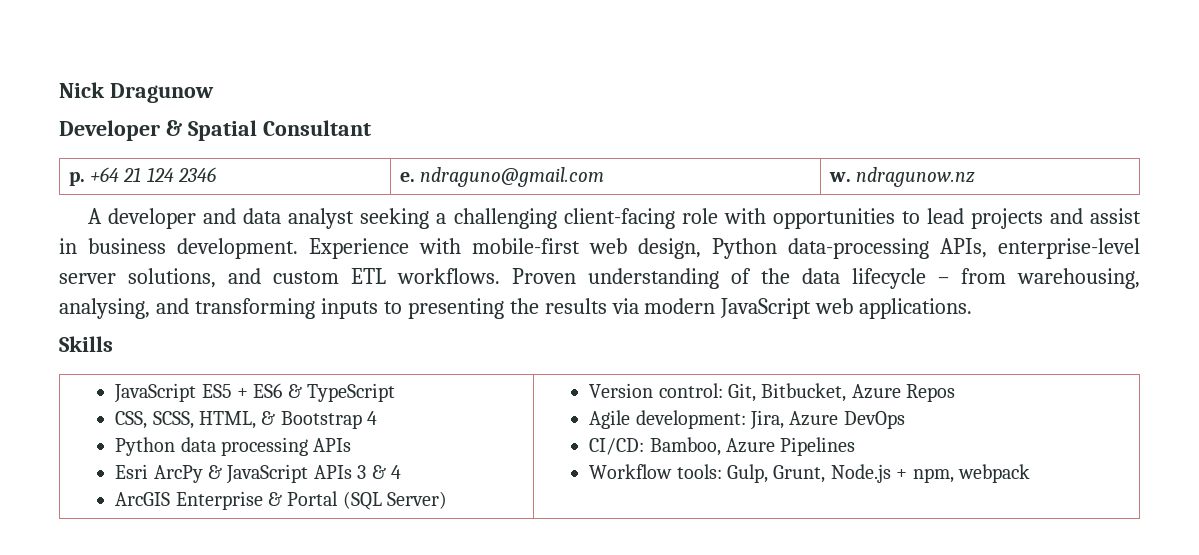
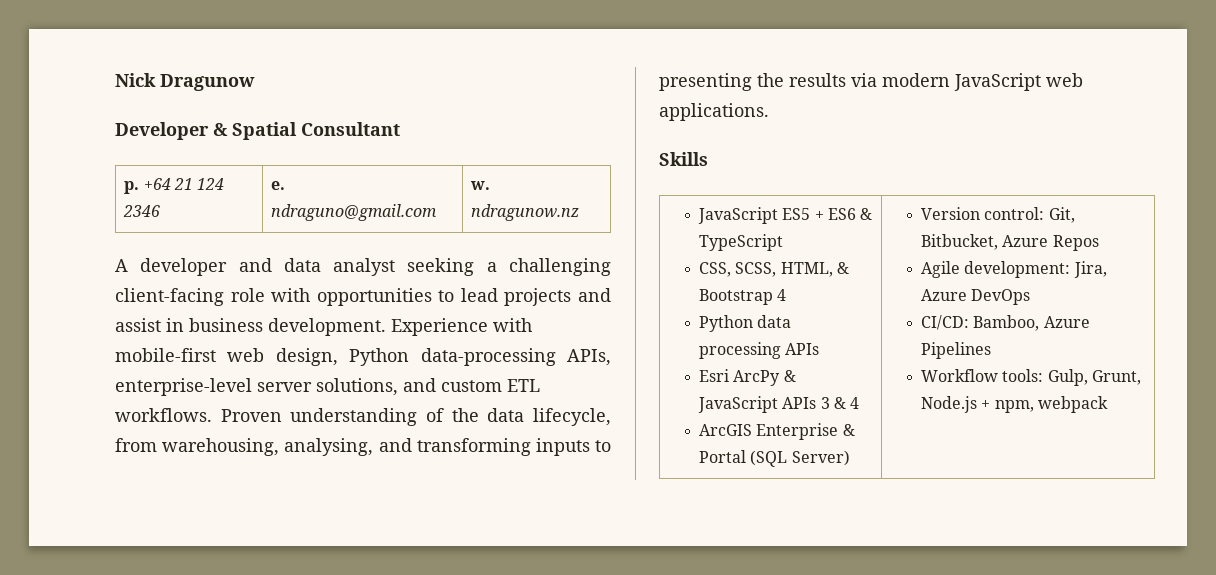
[852,268,949,289] lifecycle – -> [533,408,612,426] lifecycle,

